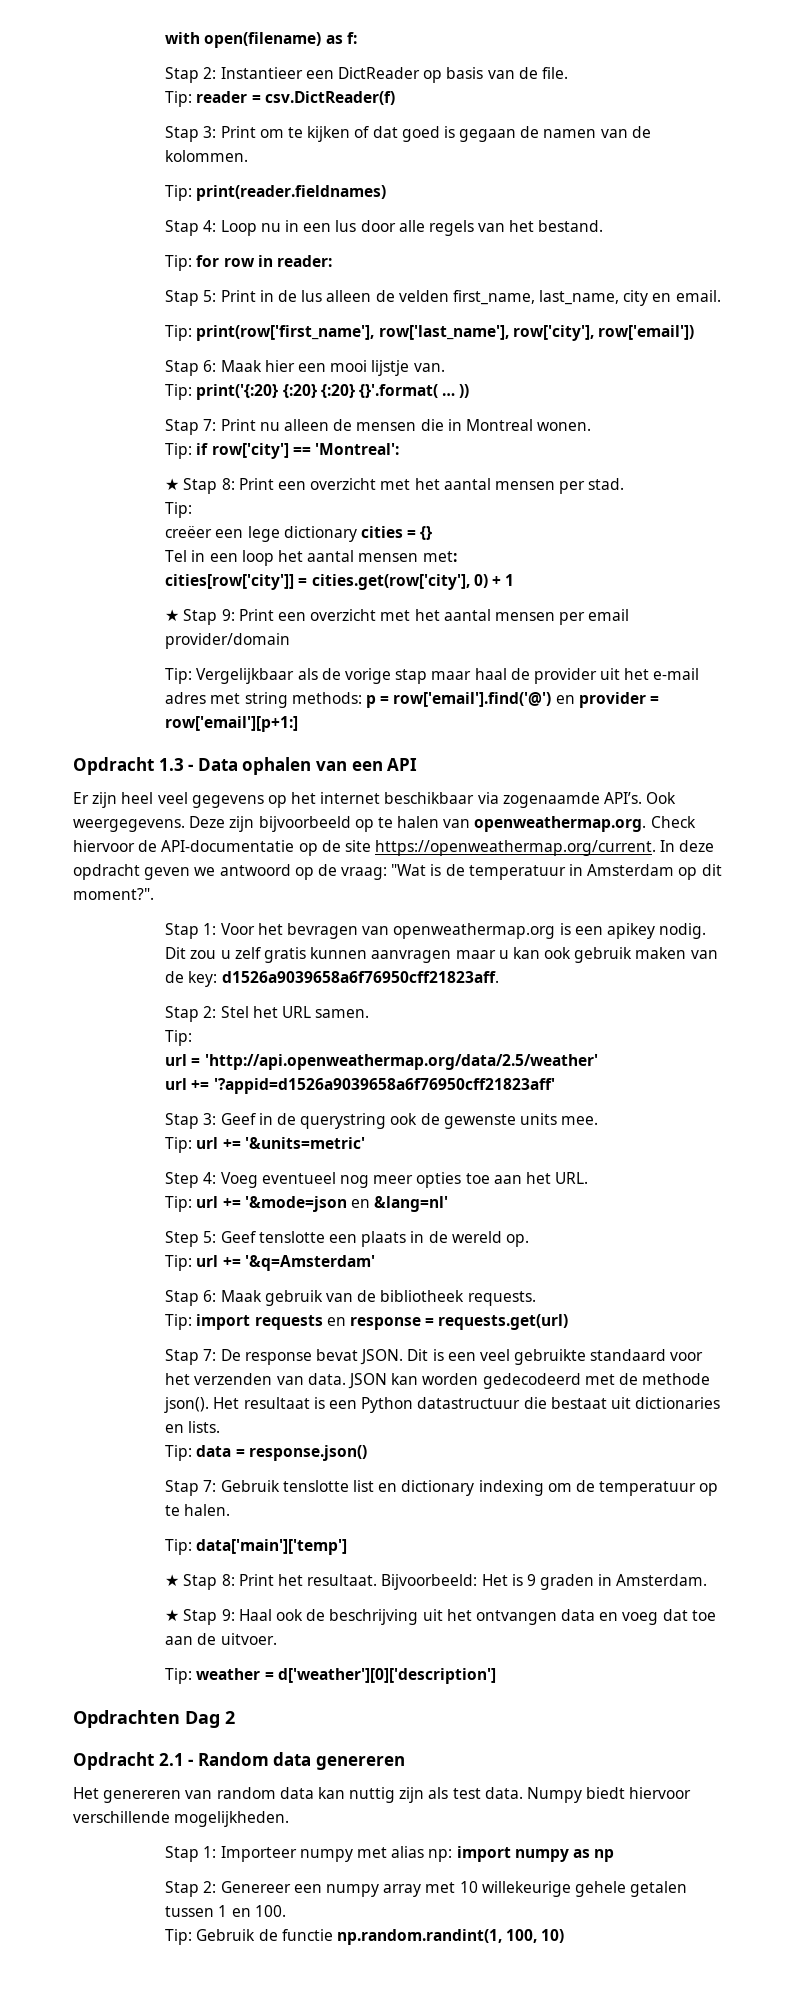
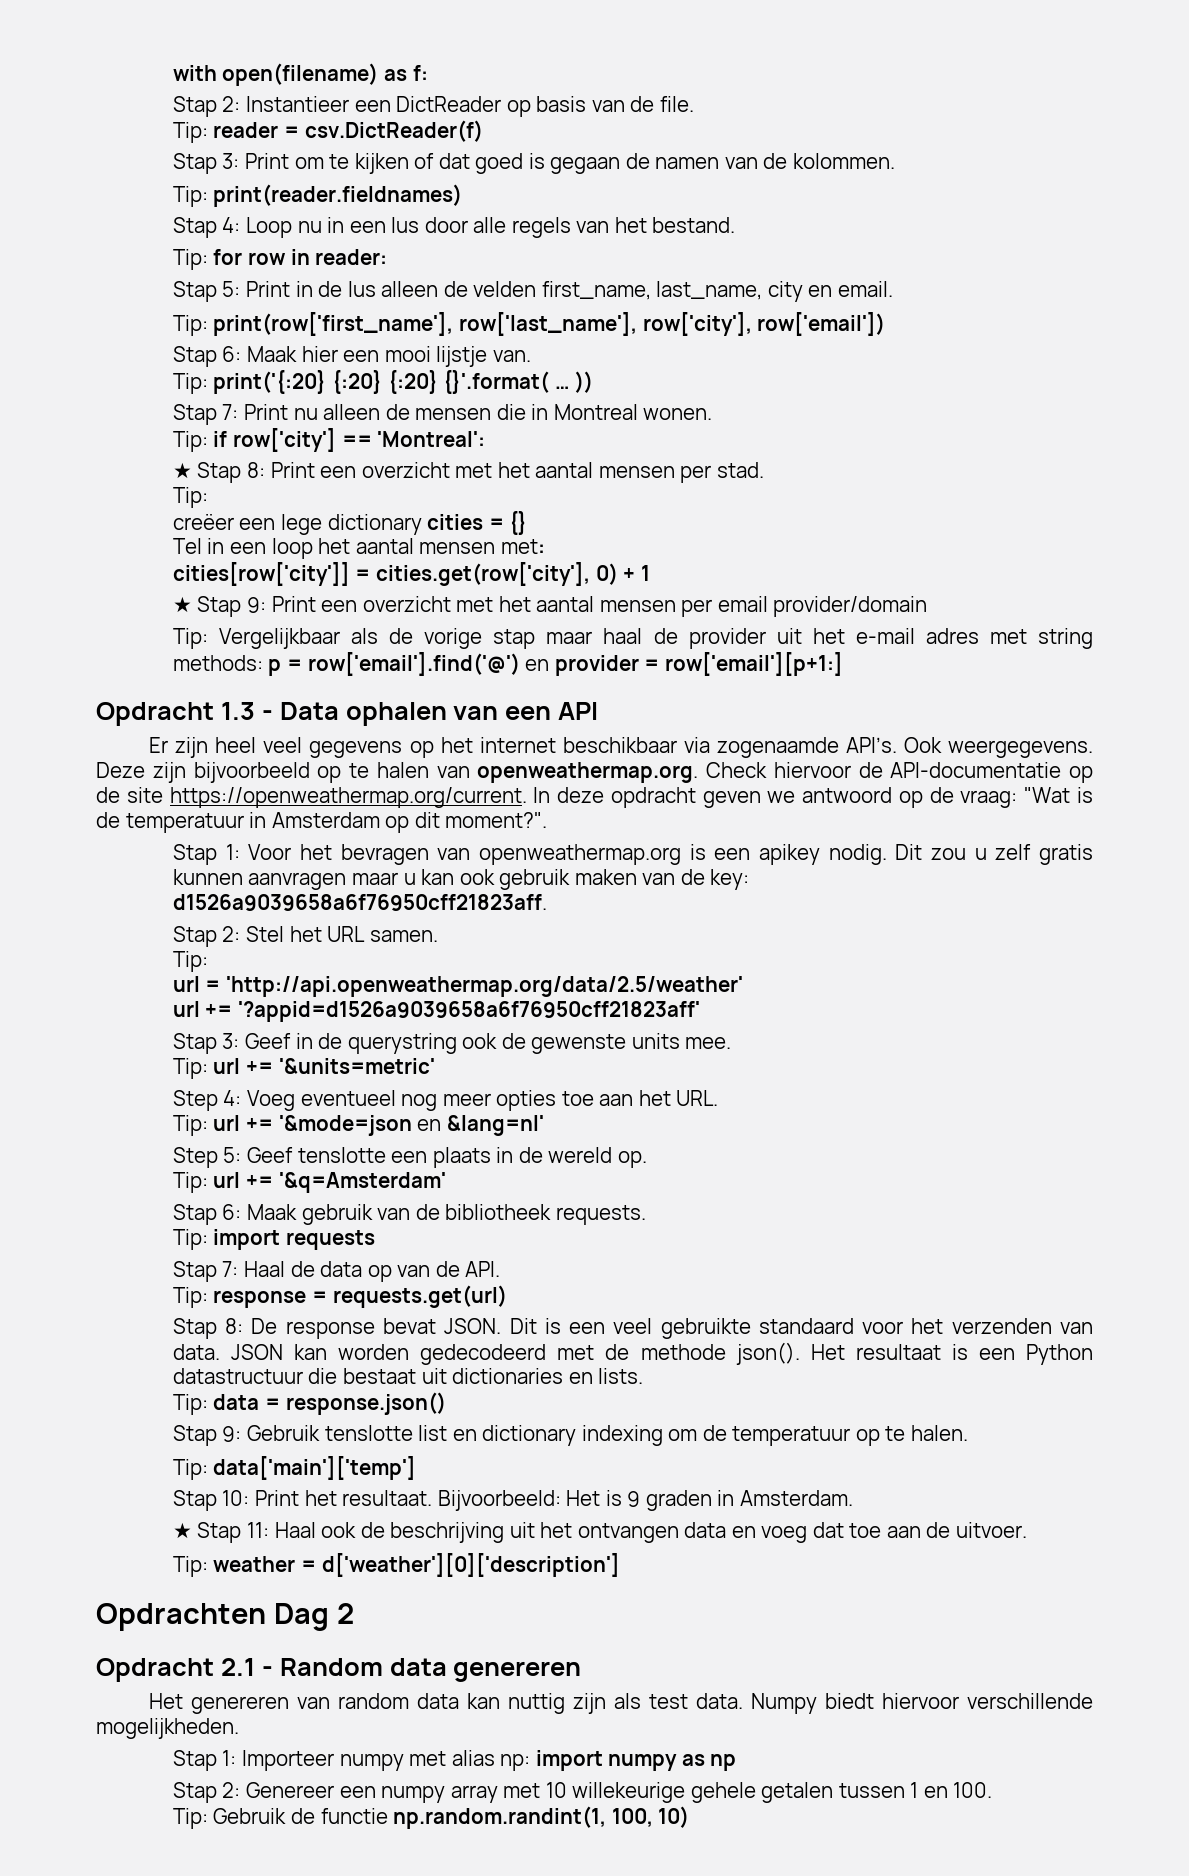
[326,1317,346,1326] en -> [172,1261,501,1282] [172,1287,208,1308] // Stap 7: Haal de data op van de API. // Tip:
[203,1349,217,1361] 7: -> [225,1318,244,1334] 8:
[203,1480,217,1492] 7: -> [222,1426,242,1442] 9:
[165,1574,235,1590] ★ Stap 8: -> [172,1490,250,1511] Stap 10:
[221,1609,235,1621] 9: -> [246,1522,269,1538] 11:

